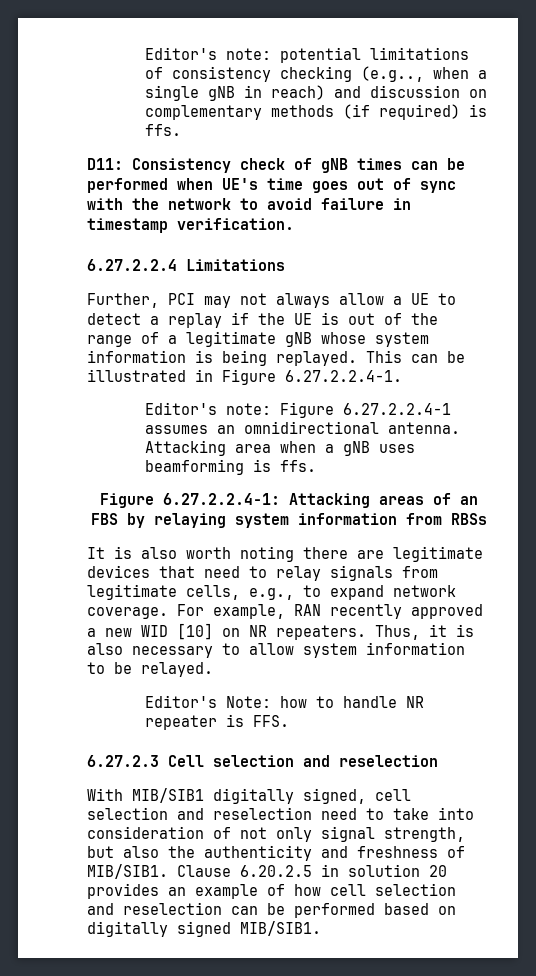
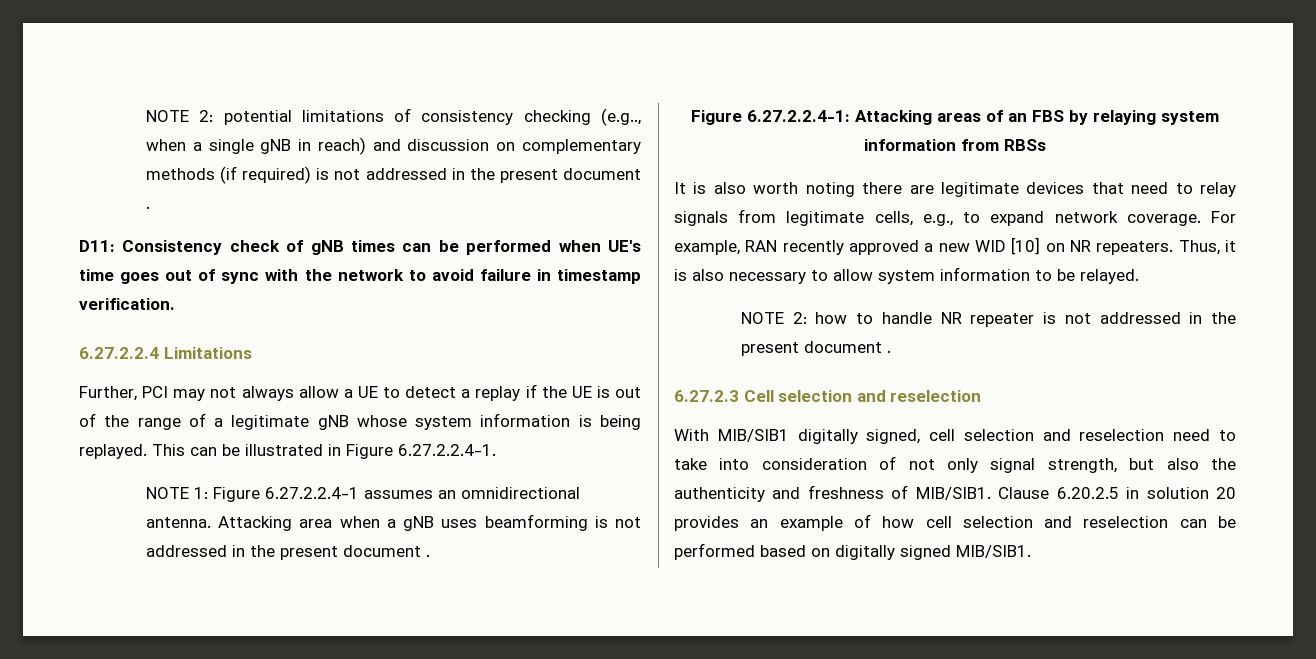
[144,47,271,60] Editor's note: -> [145,110,214,122] NOTE 2:
[144,124,181,136] ffs. -> [334,168,641,183] [145,206,150,209] not addressed in the present document .
[144,402,271,415] Editor's note: -> [145,487,208,499] NOTE 1:
[279,460,316,472] ffs. -> [615,517,642,528] [145,545,430,560] not addressed in the present document .
[144,695,271,708] Editor's Note: -> [740,312,807,324] NOTE 2:
[252,715,289,727] FFS. -> [1064,312,1236,324] [740,341,891,356] not addressed in the present document .

